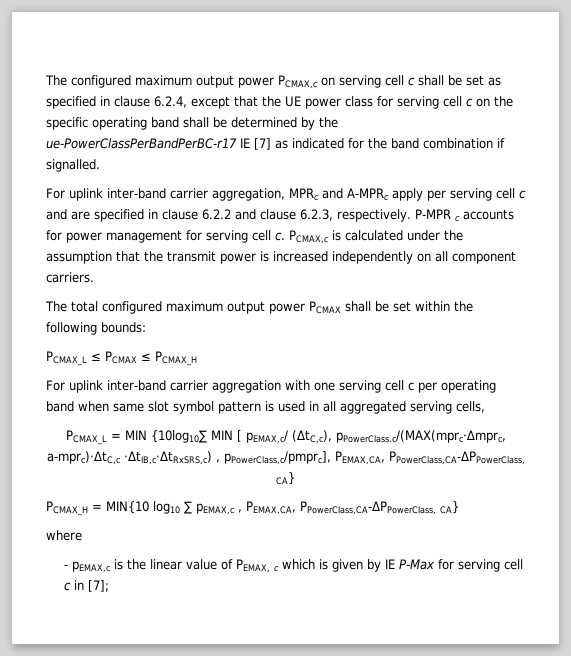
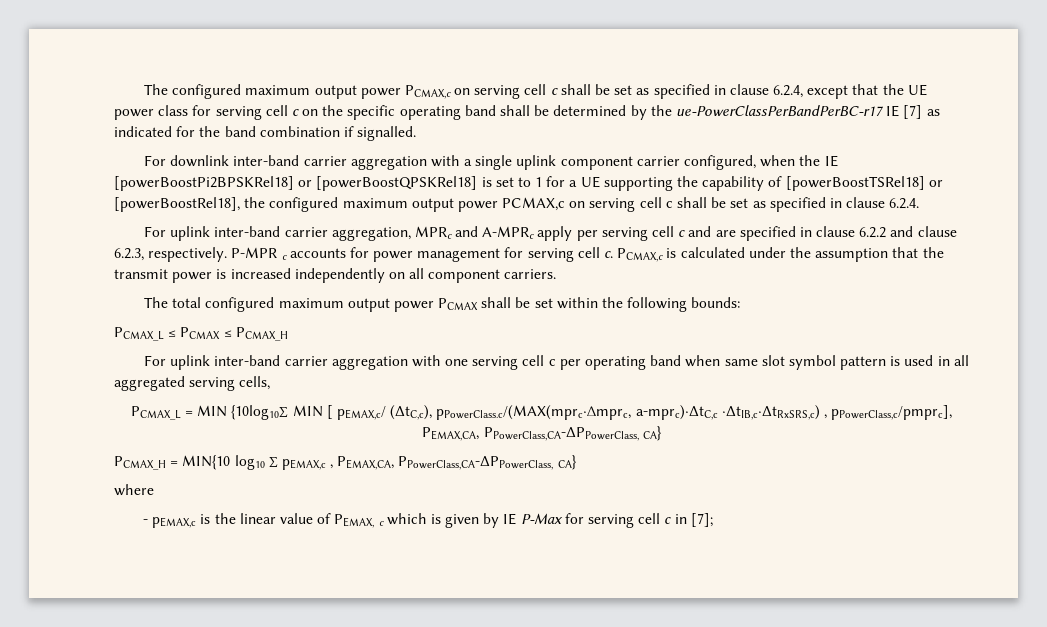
(100, 165) none -> [143,155,838,170] [114,176,943,191] [114,197,920,212] // For downlink inter-band carrier aggregation with a single uplink component carrier configured, when the IE [powerBoostPi2BPSKRel18] or [powerBoostQPSKRel18] is set to 1 for a UE supporting the capability of [powerBoostTSRel18] or [powerBoostRel18], the configured maximum output power PCMAX,c on serving cell c shall be set as specified in clause 6.2.4.

